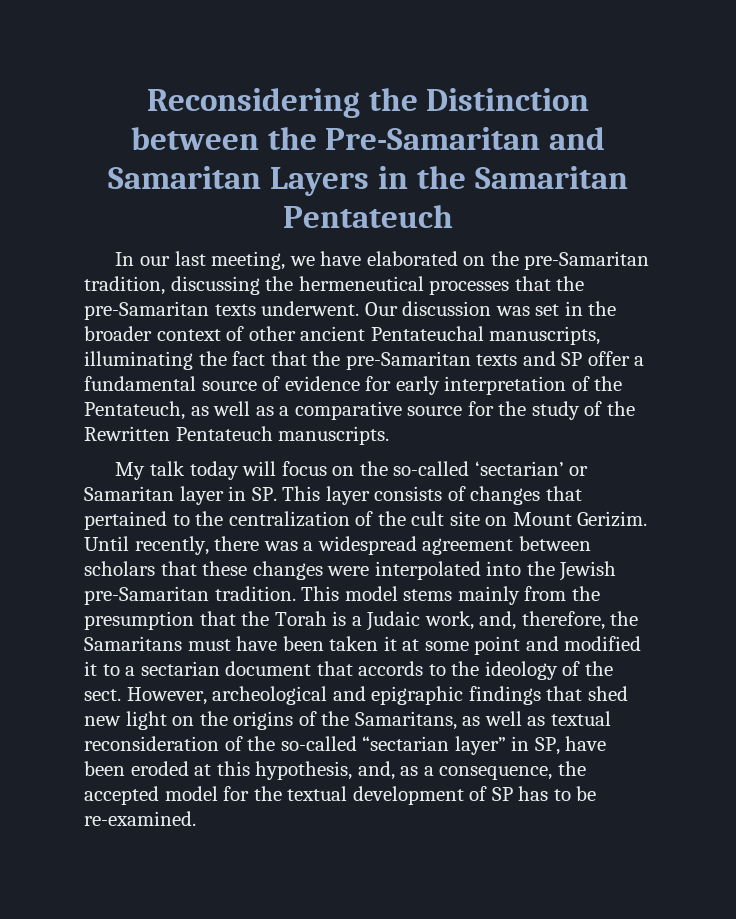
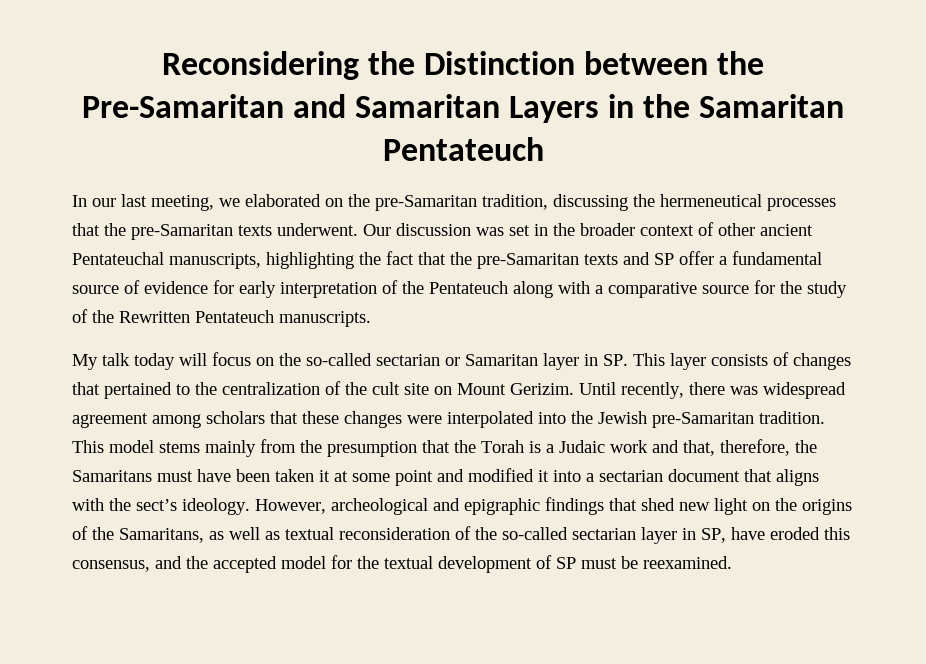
[320,251,362,266] have -> (240, 202) none
[84,351,193,370] illuminating -> [266,252,354,269] highlighting
[84,401,274,420] Pentateuch, as well as -> [429,281,590,298] Pentateuch along with
[474,461,564,476] ‘sectarian’ -> [376,354,440,366] sectarian
[303,541,314,551] a -> (758, 390) none
[518,536,591,551] between -> [152,414,201,428] among
[424,611,517,630] work, and, -> [610,440,715,456] work and that,
[102,664,120,676] to -> [553,470,581,482] into
[358,661,613,680] [84,689,121,701] accords to the ideology of the sect. -> [776,469,819,486] [72,498,250,515] aligns with the sect’s ideology.
[362,736,506,755] “sectarian layer” -> [572,527,677,544] sectarian layer
[84,761,553,780] been eroded at this hypothesis, and, as a consequence, -> [770,527,850,540] [72,556,182,572] eroded this consensus, and
[518,786,597,801] [84,811,196,826] has to be re-examined. -> [581,556,732,569] must be reexamined.

